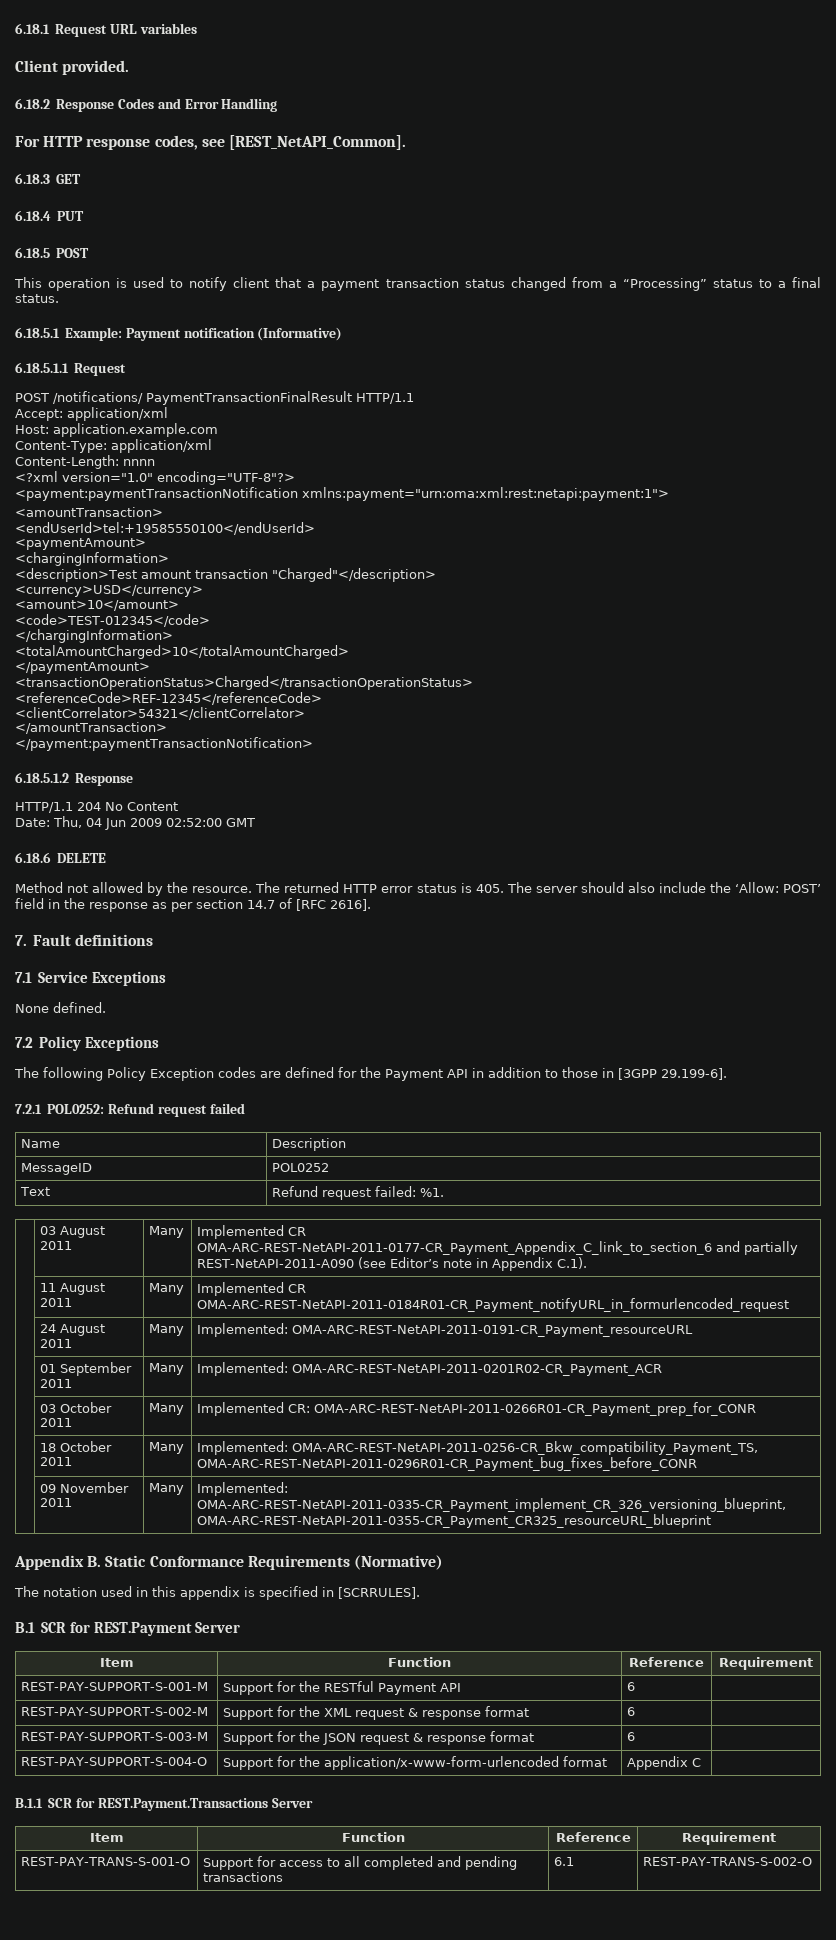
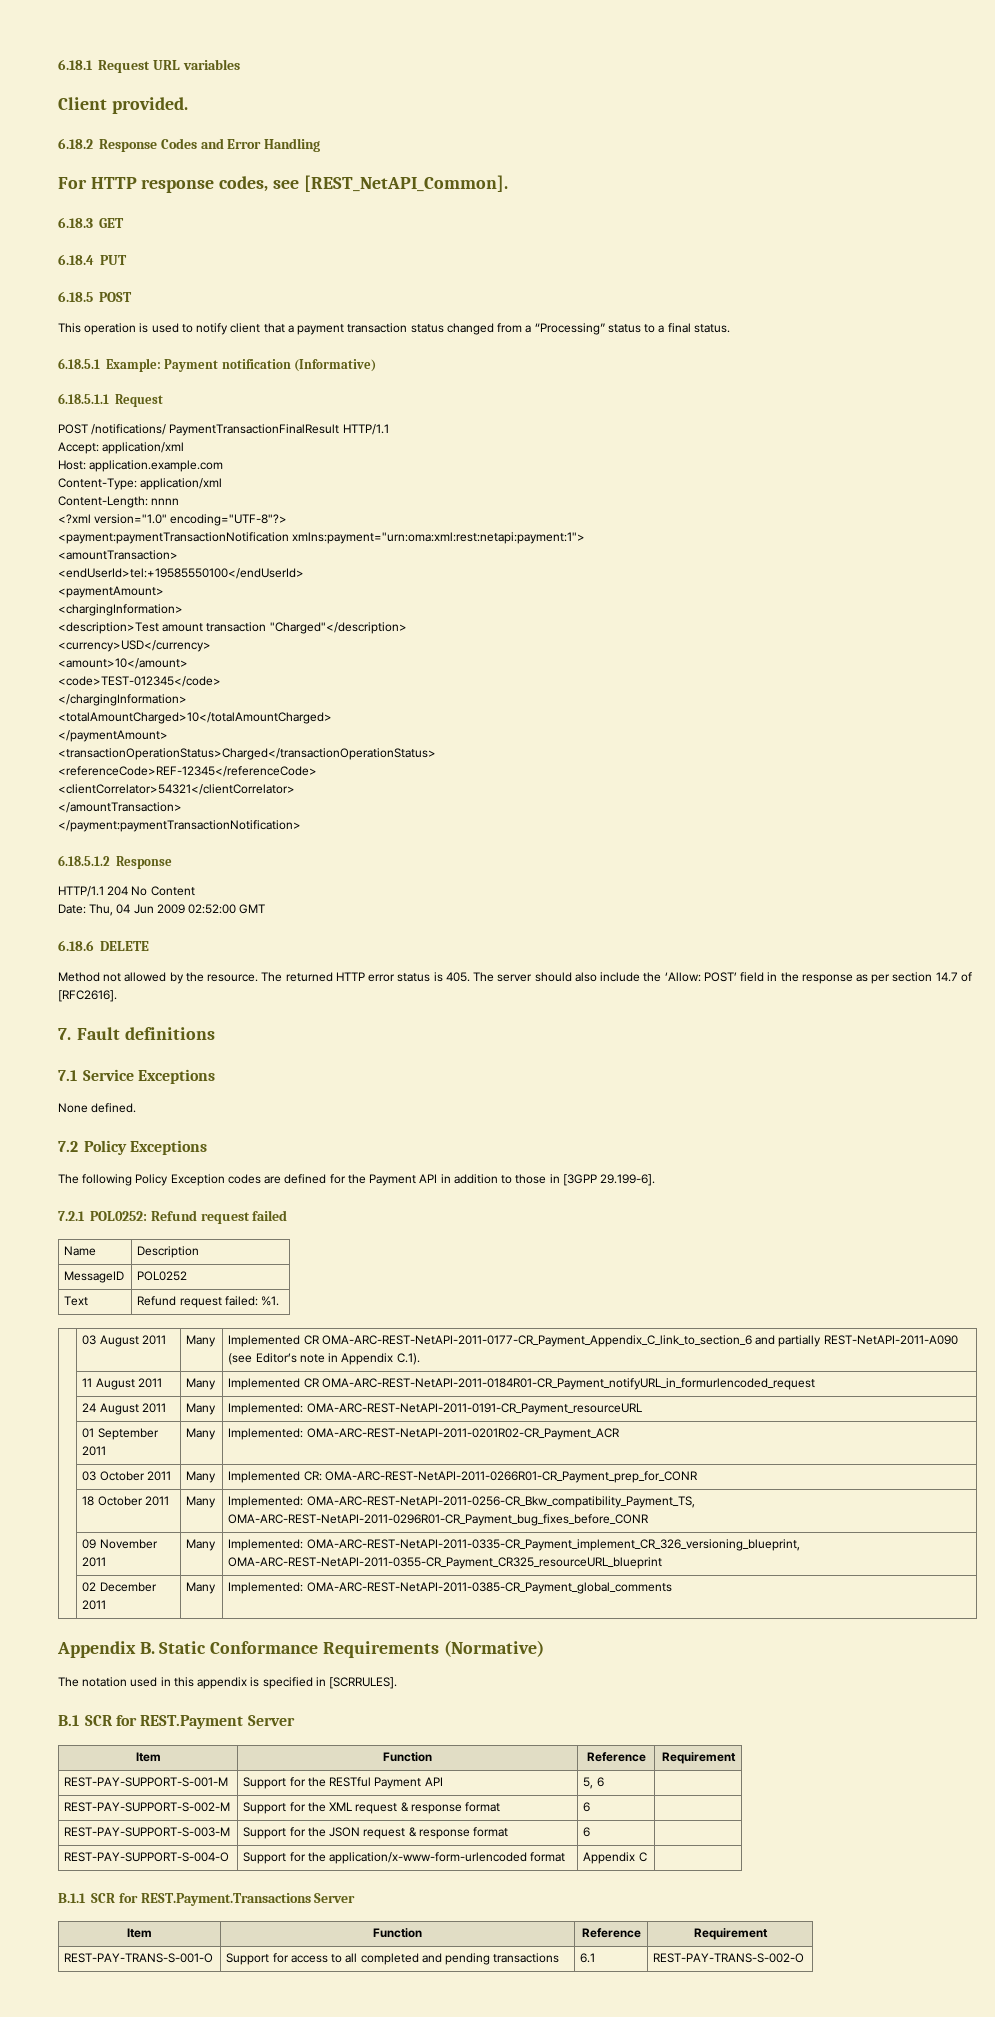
[296,899,371,911] [RFC 2616]. -> [58,990,117,1002] [RFC2616].
(712, 1521) none -> [82,1582,157,1592] [82,1600,107,1610] [186,1582,217,1594] [228,1582,672,1594] // | 02 December 2011 | Many | Implemented: OMA-ARC-REST-NetAPI-2011-0385-CR_Payment_global_comments
(462, 1687) none -> [583,1777,594,1789] 5,

